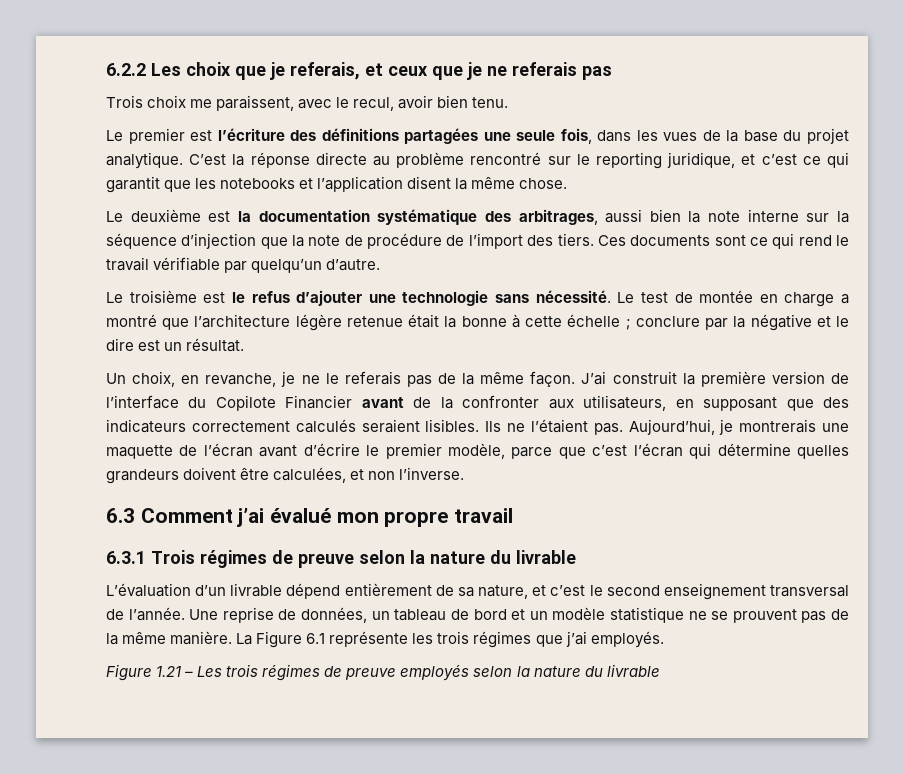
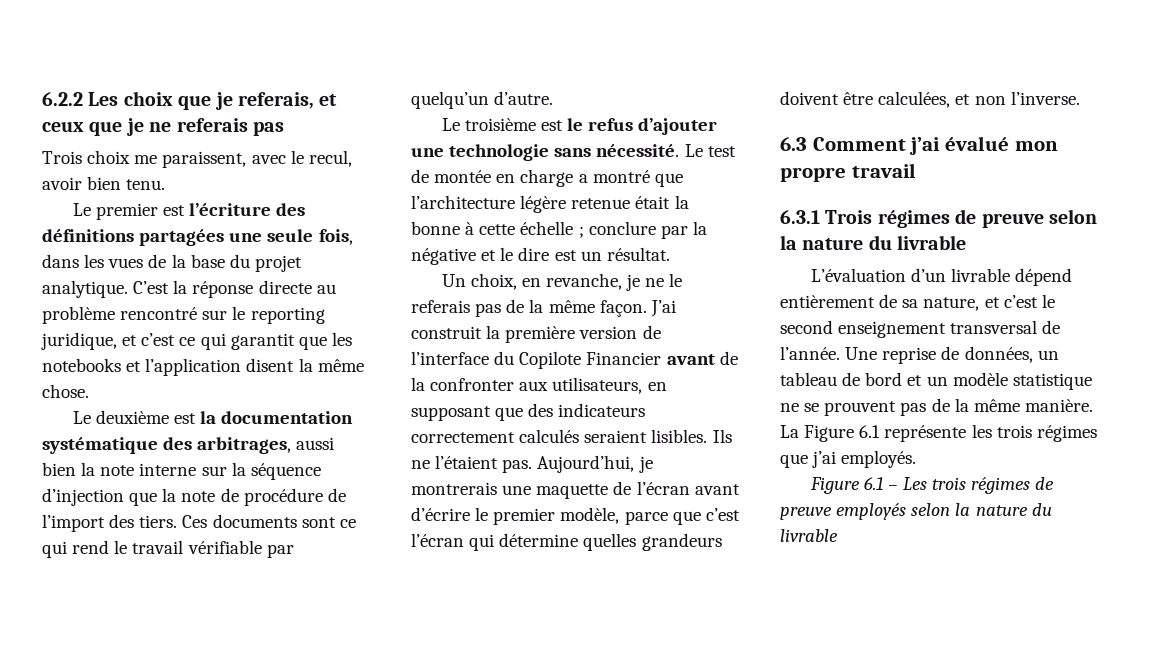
[156,666,182,677] 1.21 -> [863,477,883,490] 6.1

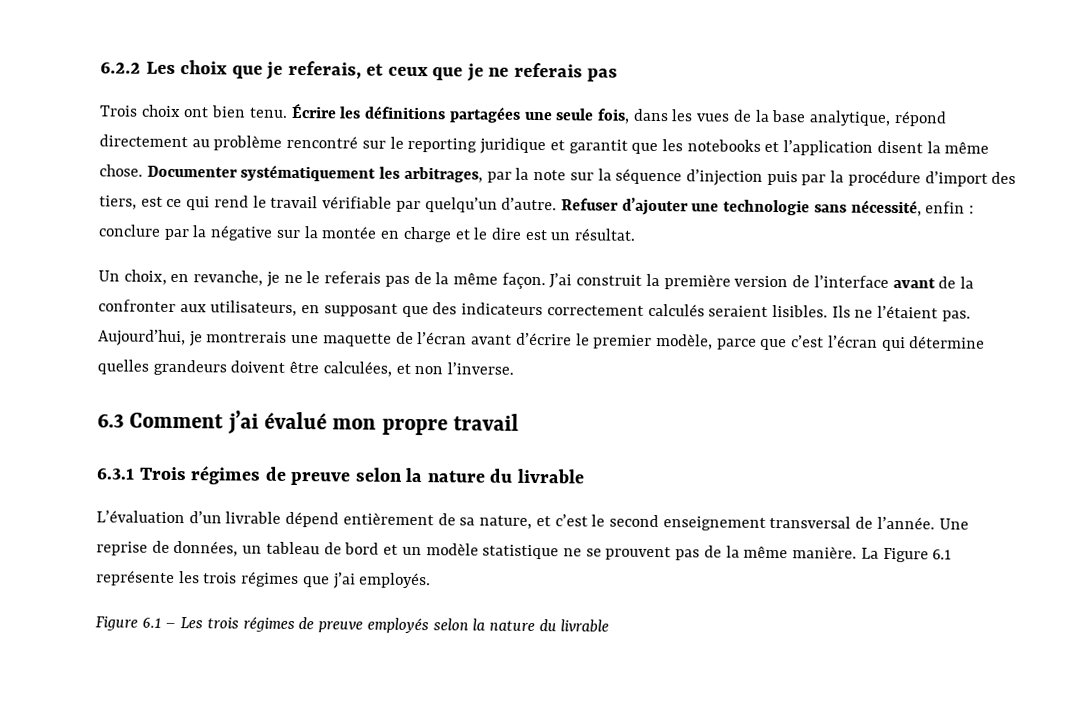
[134,150,352,168] [42,176,166,190] [72,203,306,220] me paraissent, avec le recul, avoir bien tenu. // Le premier est l’écriture des -> [183,102,362,119] ont bien tenu. Écrire les
[229,254,302,272] [42,280,312,298] du projet analytique. C’est la réponse directe -> [809,110,947,127] [99,134,188,148] analytique, répond directement
[41,332,226,350] juridique, et c’est ce qui -> [479,137,565,155] juridique et
[72,410,354,424] [42,437,335,454] [42,462,197,476] // Le deuxième est la documentation systématique des arbitrages, aussi bien la note interne -> [146,164,567,183] Documenter systématiquement les arbitrages, par la note
[129,488,346,506] [42,514,336,532] que la note de procédure de l’import des tiers. Ces documents sont -> [766,170,1017,187] [99,195,163,210] puis par la procédure d’import des tiers, est
[441,118,718,135] [411,144,736,161] [411,169,683,187] [411,195,689,213] [411,221,707,239] [411,248,476,265] // Le troisième est le refus d’ajouter une technologie sans nécessité. Le test de montée en charge a montré que l’architecture légère retenue était la bonne à cette échelle ; conclure par la négative -> [560,197,975,217] [98,224,452,243] Refuser d’ajouter une technologie sans nécessité, enfin : conclure par la négative sur la montée en charge
[494,351,662,369] du Copilote Financier -> (889, 281) none

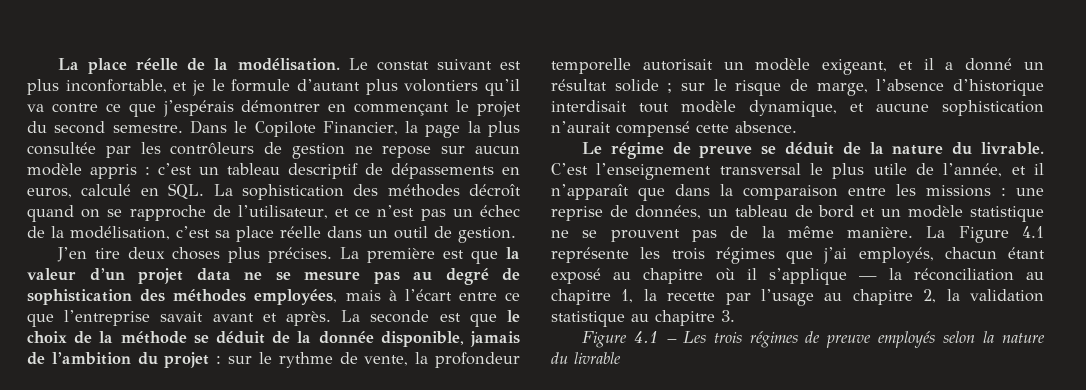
[100,60,619,82] [99,102,947,127] [99,134,990,156] [99,164,1017,187] [99,195,975,217] [98,224,637,243] [98,269,974,290] [98,299,971,322] [98,329,986,352] [97,359,515,377] [97,410,520,436] [96,465,585,486] [96,510,969,531] 6.2.2 Les choix que je referais, et ceux que je ne referais pas // Trois choix ont bien tenu. Écrire les définitions partagées une seule fois, dans les vues de la base analytique, répond directement au problème rencontré sur le reporting juridique et garantit que les notebooks et l’application disent la même chose. Documenter systématiquement les arbitrages, par la note sur la séquence d’injection puis par la procédure d’import des tiers, est ce qui rend le travail vérifiable par quelqu’un d’autre. Refuser d’ajouter une technologie sans nécessité, enfin : conclure par la négative sur la montée en charge et le dire est un résultat. // Un choix, en revanche, je ne le referais pas de la même façon. J’ai construit la première version de l’interface avant de la confronter aux utilisateurs, en supposant que des indicateurs correctement calculés seraient lisibles. Ils ne l’étaient pas. Aujourd’hui, je montrerais une maquette de l’écran avant d’écrire le premier modèle, parce que c’est l’écran qui détermine quelles grandeurs doivent être calculées, et non l’inverse. // 6.3 Comment j’ai évalué mon propre travail // 6.3.1 Trois régimes de preuve selon la nature du livrable // L’évaluation d’un livrable dépend entièrement de sa nature, et c’est le second enseignement transversal de l’année. Une -> [57,58,521,74] [27,79,520,96] [27,100,522,117] [27,120,520,138] [27,142,520,159] [27,163,520,179] [27,183,521,200] [27,205,520,222] [27,226,516,243] [56,247,520,264] [27,268,520,285] [27,289,520,305] [27,310,520,327] [27,331,520,347] [27,352,520,368] [551,58,1044,75] [551,79,1044,96] [551,100,1044,117] [551,121,797,137] [581,142,1044,159] [551,163,1044,180] [551,184,1044,201] La place réelle de la modélisation. Le constat suivant est plus inconfortable, et je le formule d’autant plus volontiers qu’il va contre ce que j’espérais démontrer en commençant le projet du second semestre. Dans le Copilote Financier, la page la plus consultée par les contrôleurs de gestion ne repose sur aucun modèle appris : c’est un tableau descriptif de dépassements en euros, calculé en SQL. La sophistication des méthodes décroît quand on se rapproche de l’utilisateur, et ce n’est pas un échec de la modélisation, c’est sa place réelle dans un outil de gestion. // J’en tire deux choses plus précises. La première est que la valeur d’un projet data ne se mesure pas au degré de sophistication des méthodes employées, mais à l’écart entre ce que l’entreprise savait avant et après. La seconde est que le choix de la méthode se déduit de la donnée disponible, jamais de l’ambition du projet : sur le rythme de vente, la profondeur temporelle autorisait un modèle exigeant, et il a donné un résultat solide ; sur le risque de marge, l’absence d’historique interdisait tout modèle dynamique, et aucune sophistication n’aurait compensé cette absence. // Le régime de preuve se déduit de la nature du livrable. C’est l’enseignement transversal le plus utile de l’année, et il n’apparaît que dans la comparaison entre les missions : une
[932,549,953,560] 6.1 -> [1022,226,1044,238] 4.1
[359,572,432,589] [95,616,162,631] employés. // Figure 6.1 -> [858,247,1045,263] [551,268,1044,285] [551,289,1044,306] [551,310,735,327] [581,331,658,348] employés, chacun étant exposé au chapitre où il s’applique — la réconciliation au chapitre 1, la recette par l’usage au chapitre 2, la validation statistique au chapitre 3. // Figure 4.1

